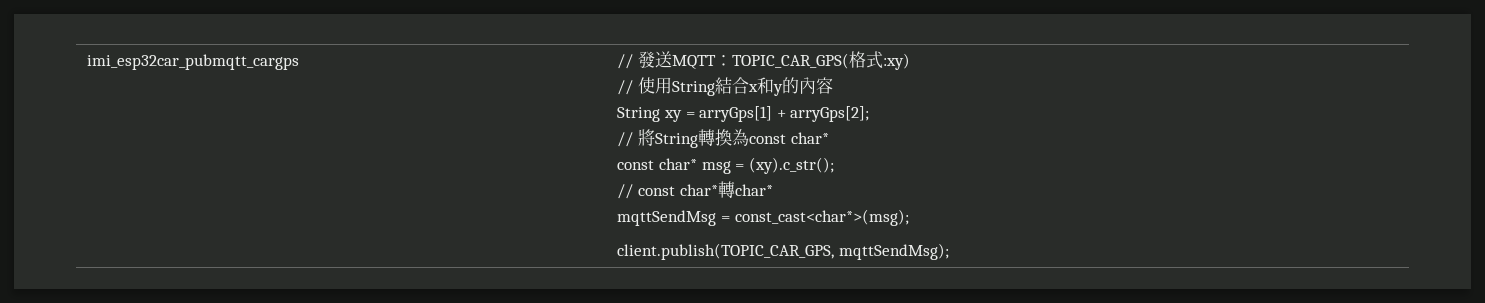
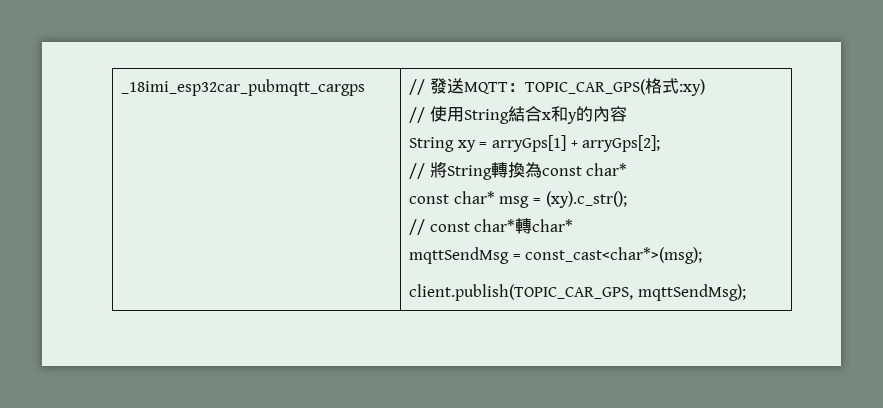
[87,54,300,70] imi_esp32car_pubmqtt_cargps -> [121,79,366,96] _18imi_esp32car_pubmqtt_cargps

